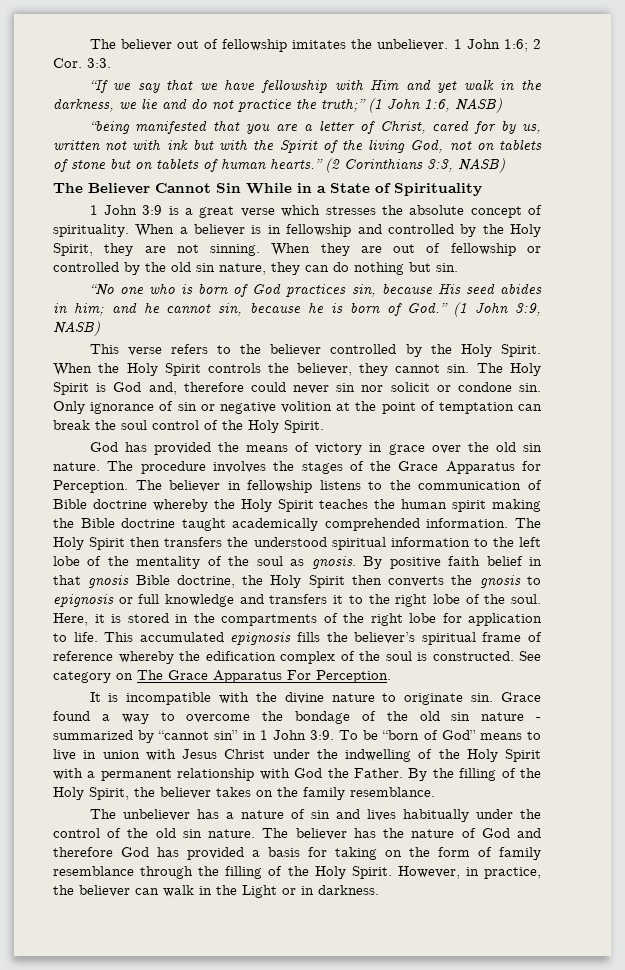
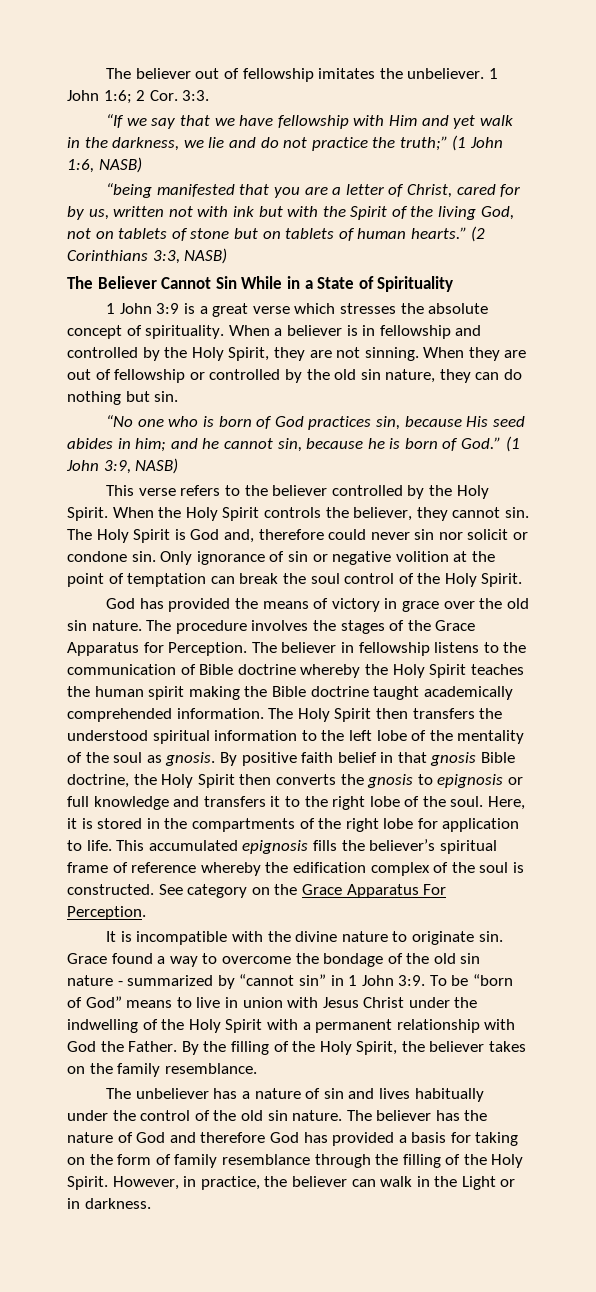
[137,670,163,680] The -> [274,884,298,895] the

